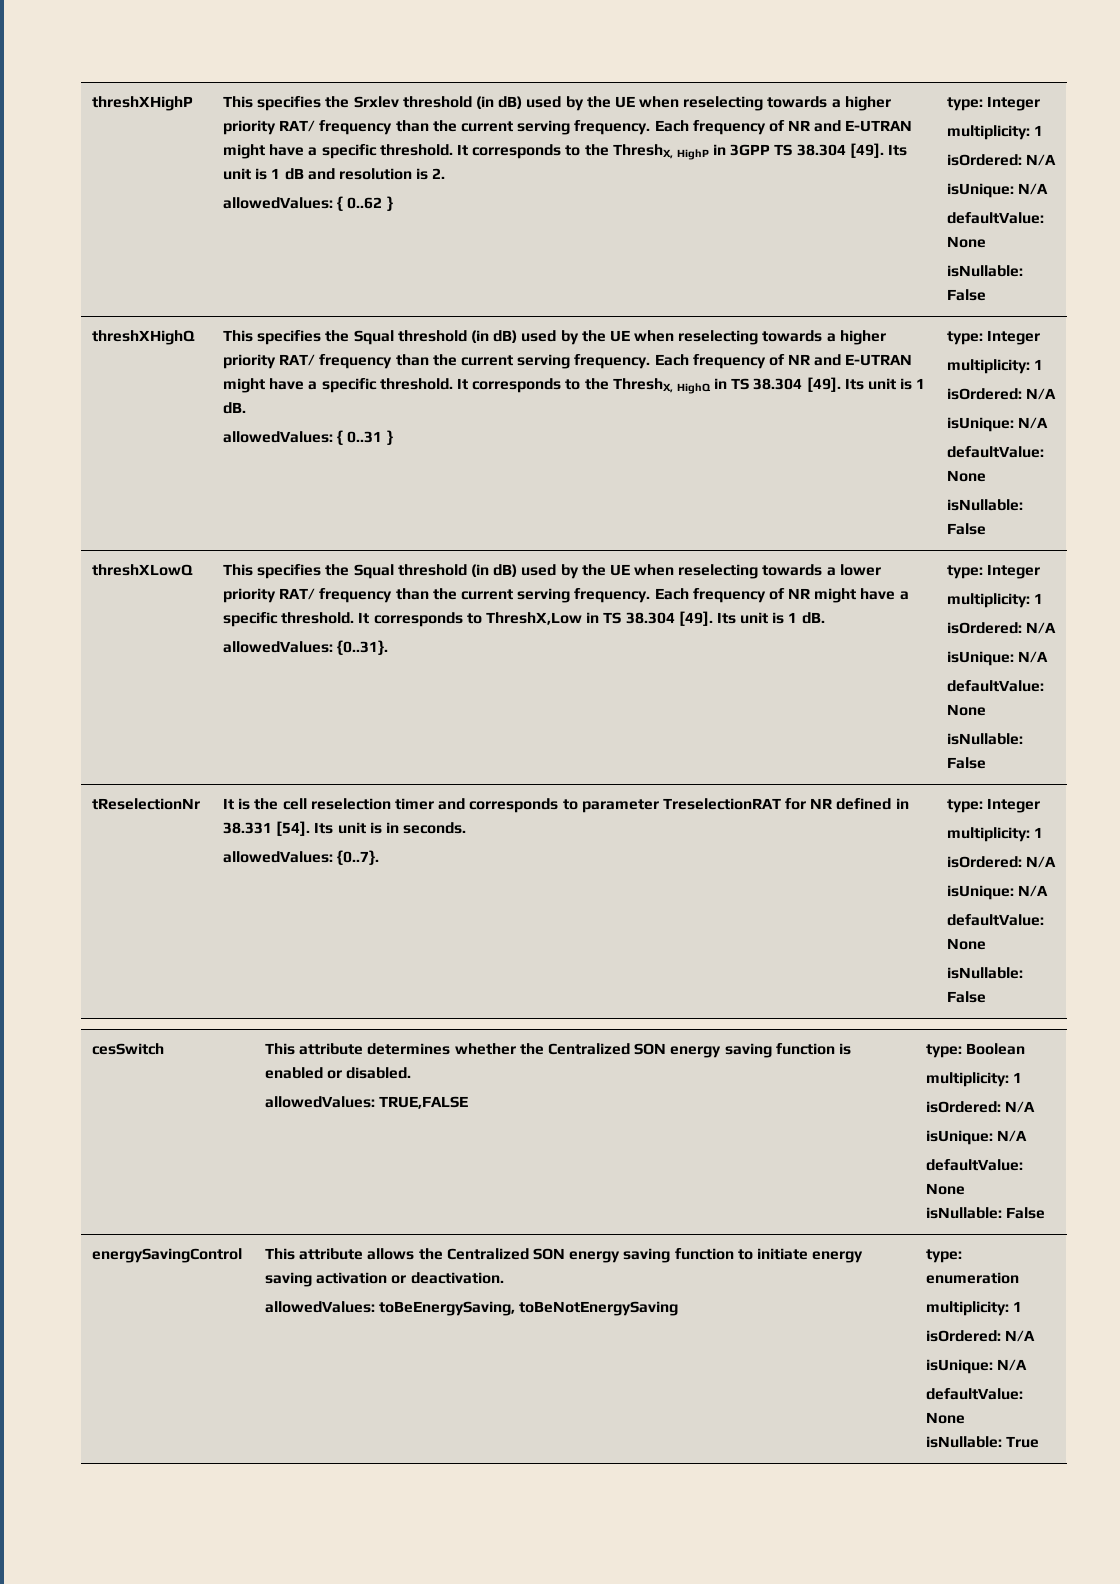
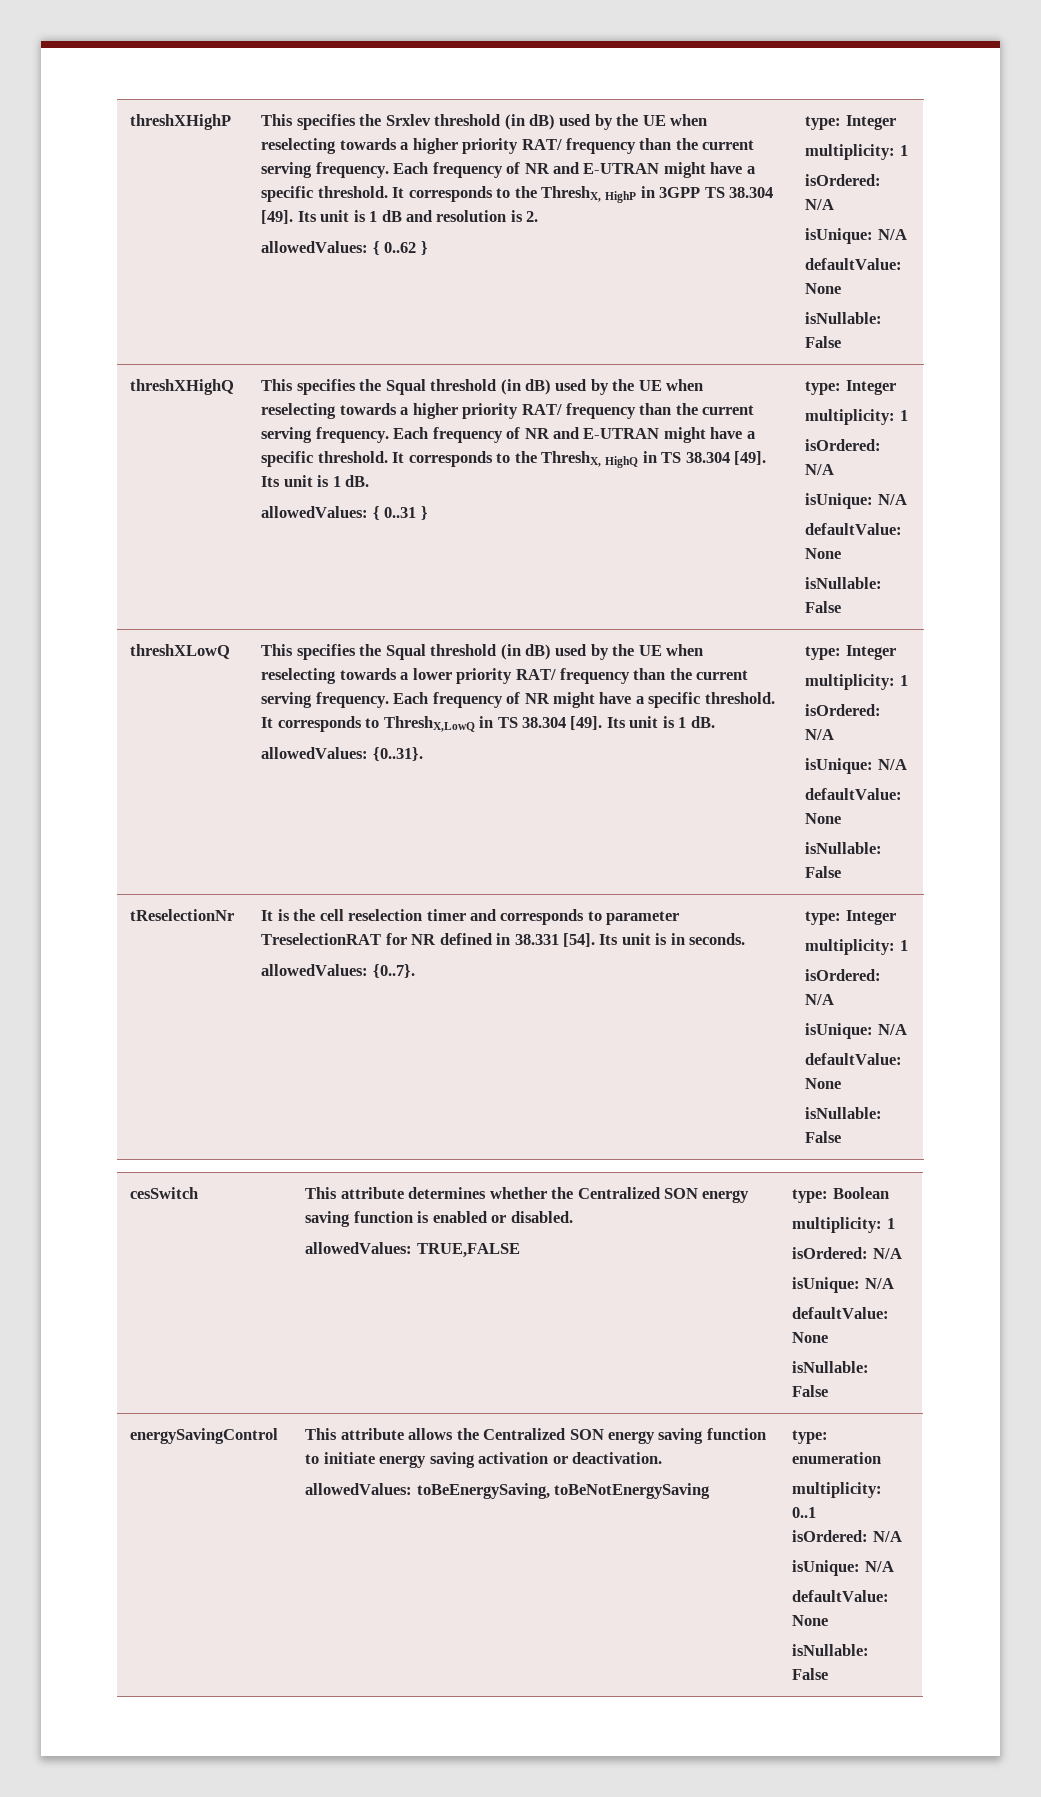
[486,612,583,625] ThreshX,Low -> [383,716,475,732] ThreshX,LowQ
[1013,1301,1023,1312] [926,1330,1036,1342] [926,1359,1028,1374] [926,1388,1024,1400] [926,1412,966,1424] [926,1436,1040,1448] 1 // isOrdered: N/A // isUnique: N/A // defaultValue: None // isNullable: True -> [792,1507,817,1518] [792,1530,902,1542] [792,1560,894,1576] [792,1590,890,1602] [792,1615,829,1626] [792,1644,870,1656] [792,1668,829,1680] 0..1 // isOrdered: N/A // isUnique: N/A // defaultValue: None // isNullable: False

